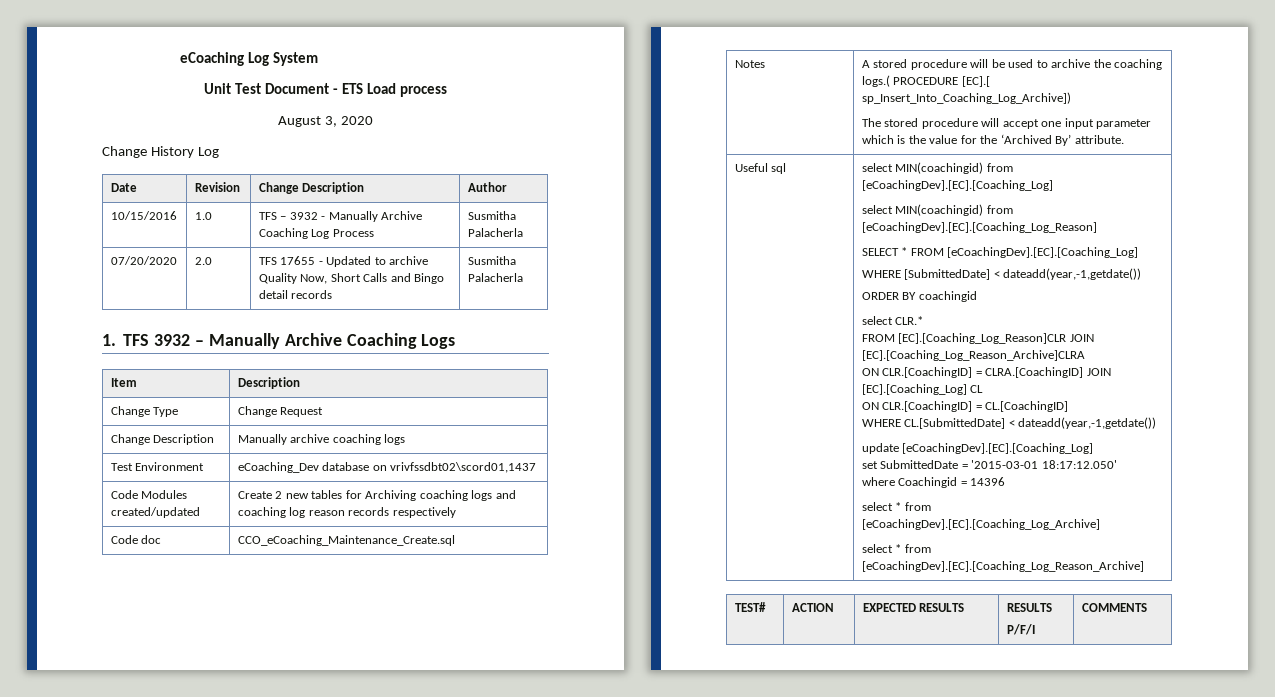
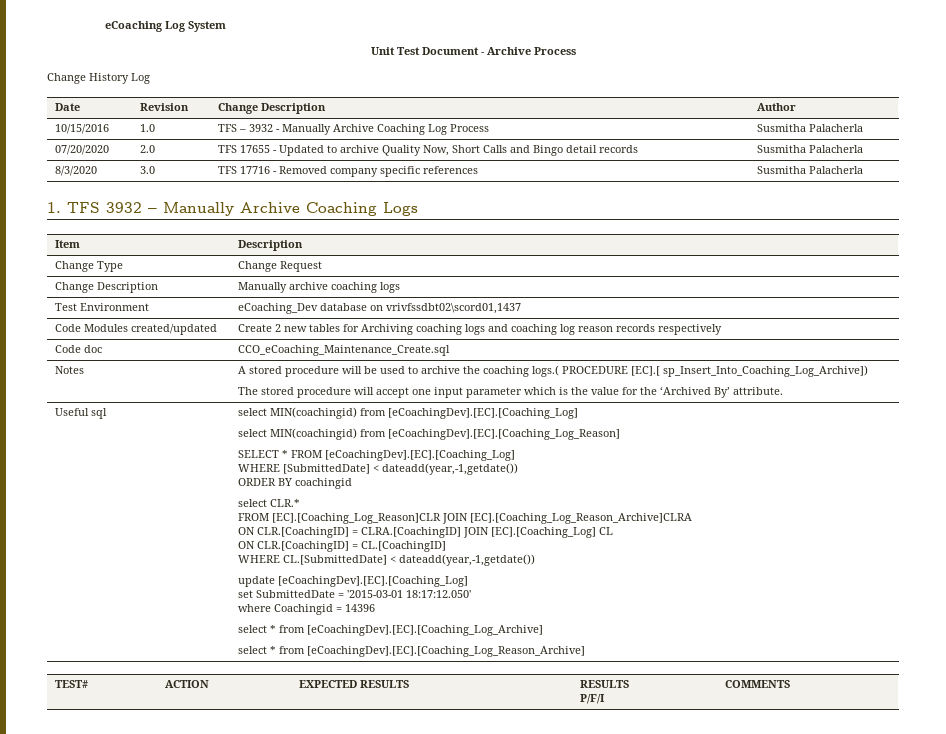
[341,83,447,97] [278,116,373,127] ETS Load process // August 3, 2020 -> [486,47,576,55] Archive Process
(523, 277) none -> [55,166,98,176] [140,166,156,174] [218,166,479,177] [757,166,864,174] // 8/3/2020 | 3.0 | TFS 17716 - Removed company specific references | Susmitha Palacherla

